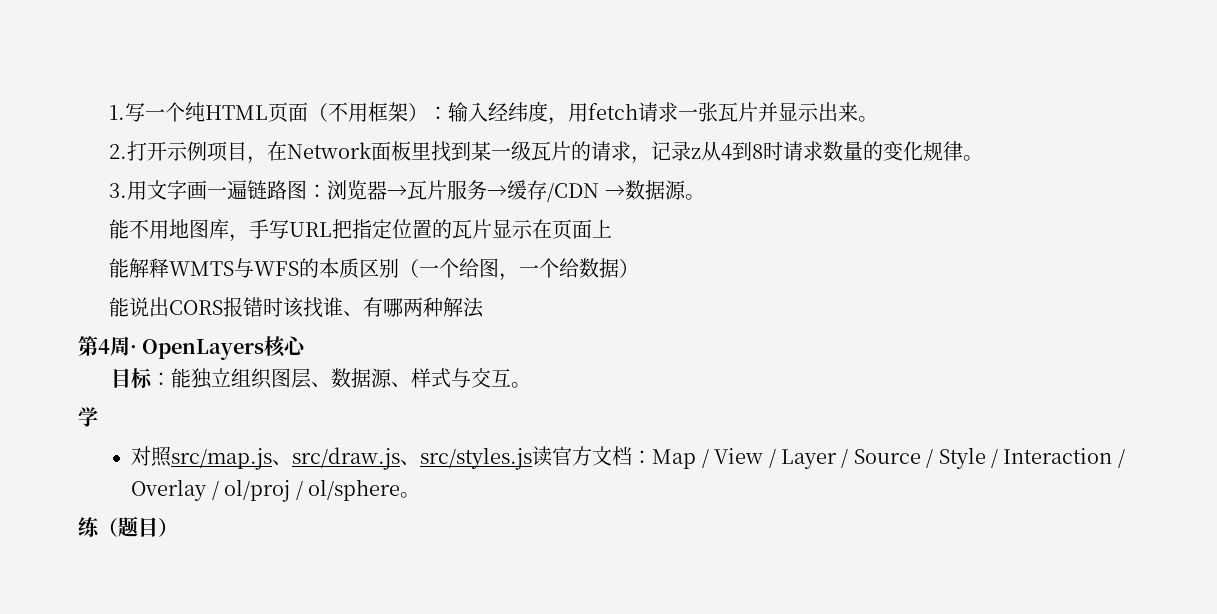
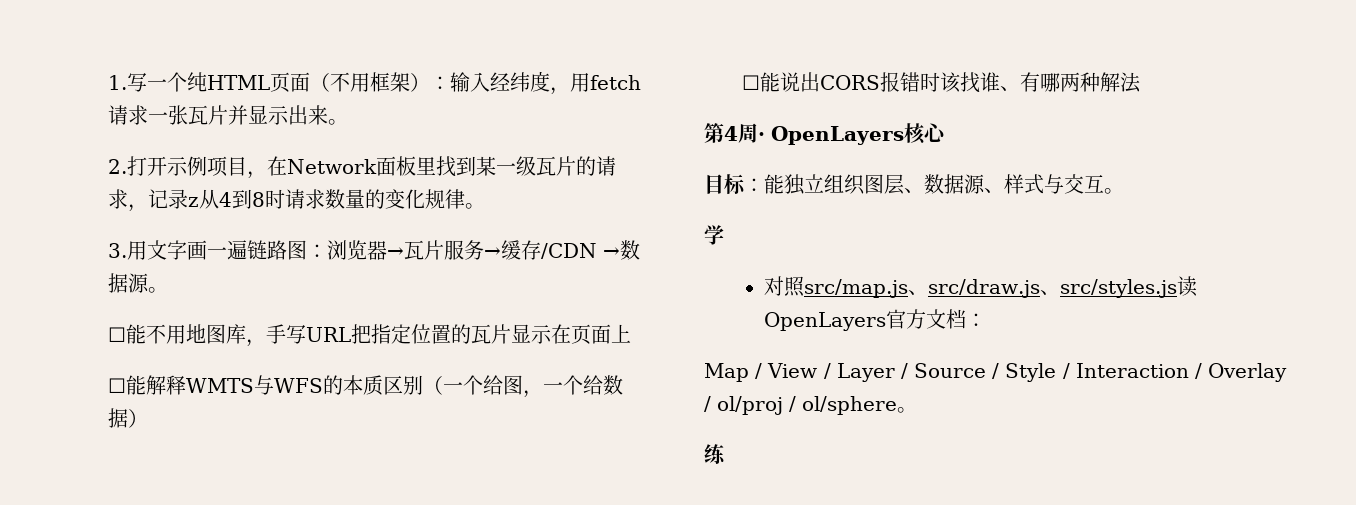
(705, 197) none -> [107,327,126,342] ☐
(613, 228) none -> [107,378,126,393] ☐
(640, 268) none -> [741,75,760,90] ☐
(553, 456) none -> [763,312,886,331] OpenLayers
(653, 457) none -> (986, 320) //
[98,516,178,537] （题目） -> (726, 454) none

